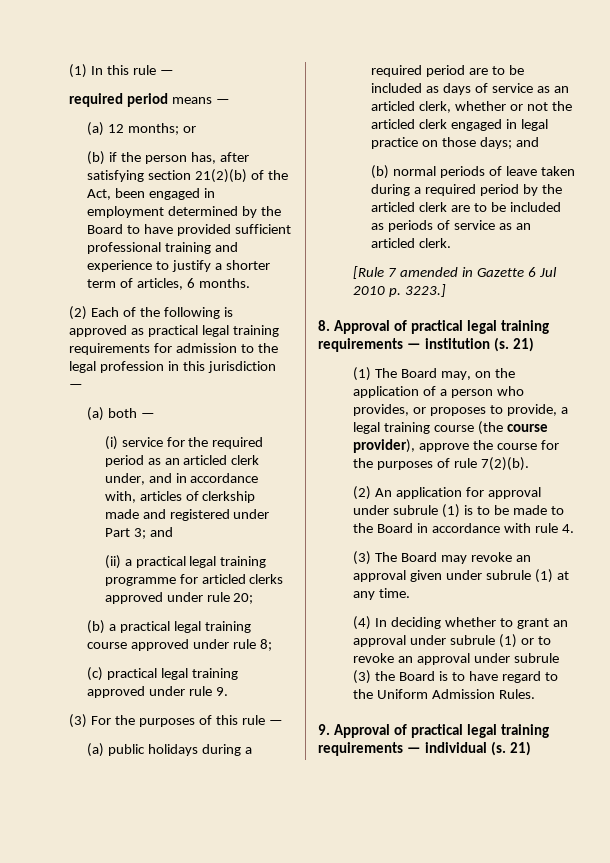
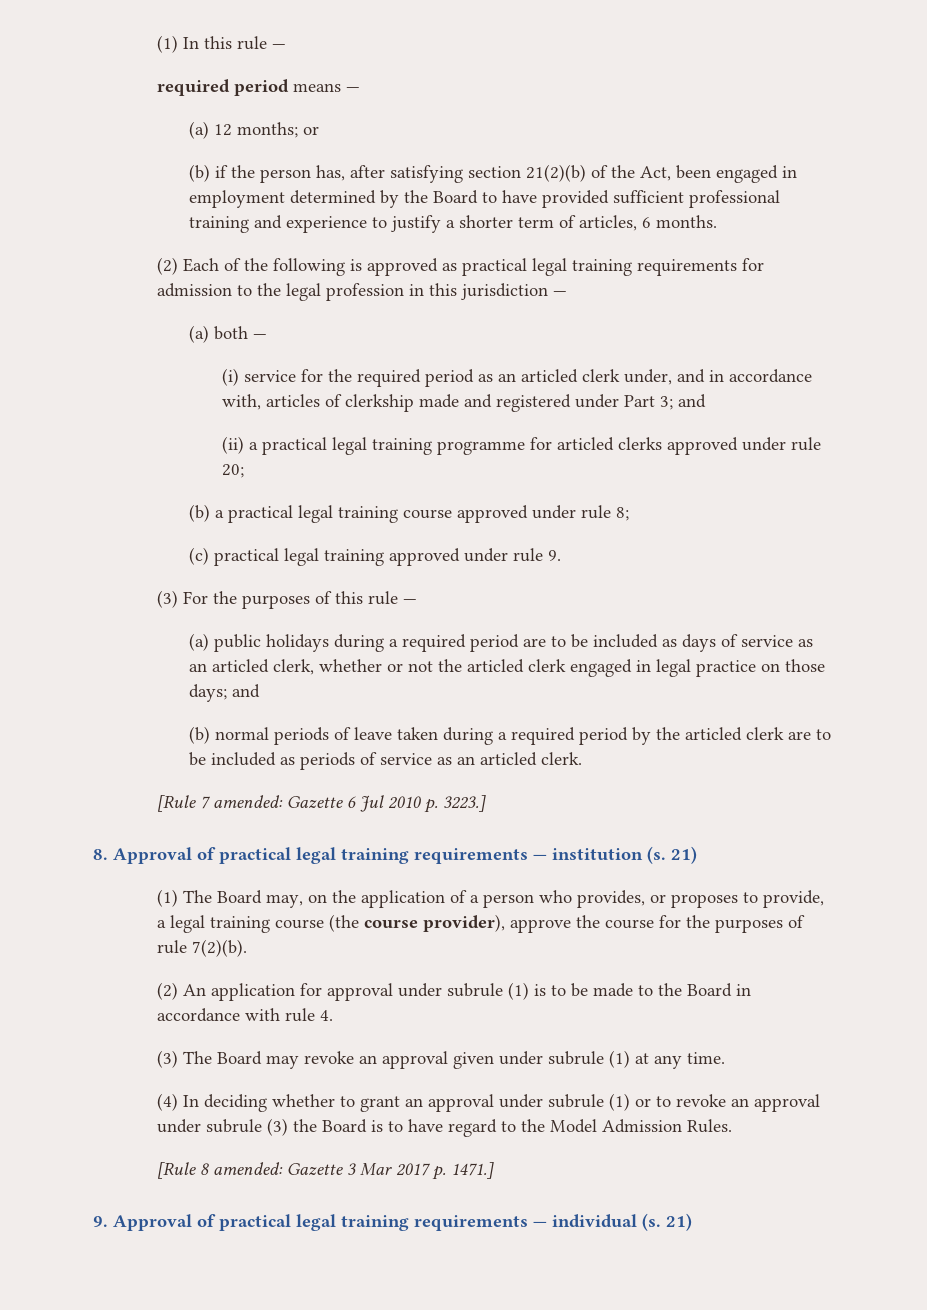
[400,267,474,277] amended in -> [213,795,284,808] amended:
[377,689,429,699] Uniform -> [550,1119,598,1133] Model
(536, 694) none -> [157,1162,495,1180] // [Rule 8 amended: Gazette 3 Mar 2017 p. 1471.]

